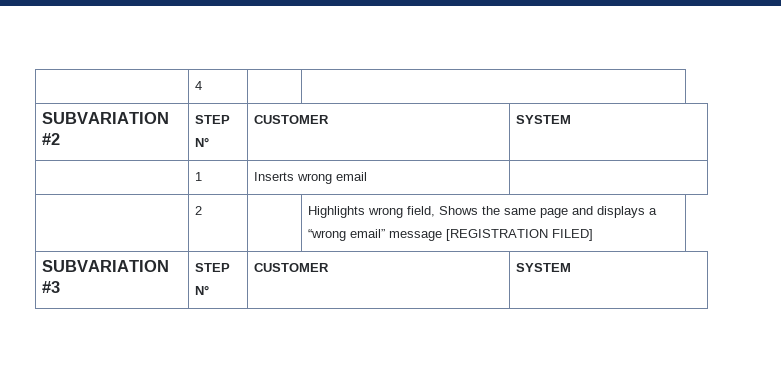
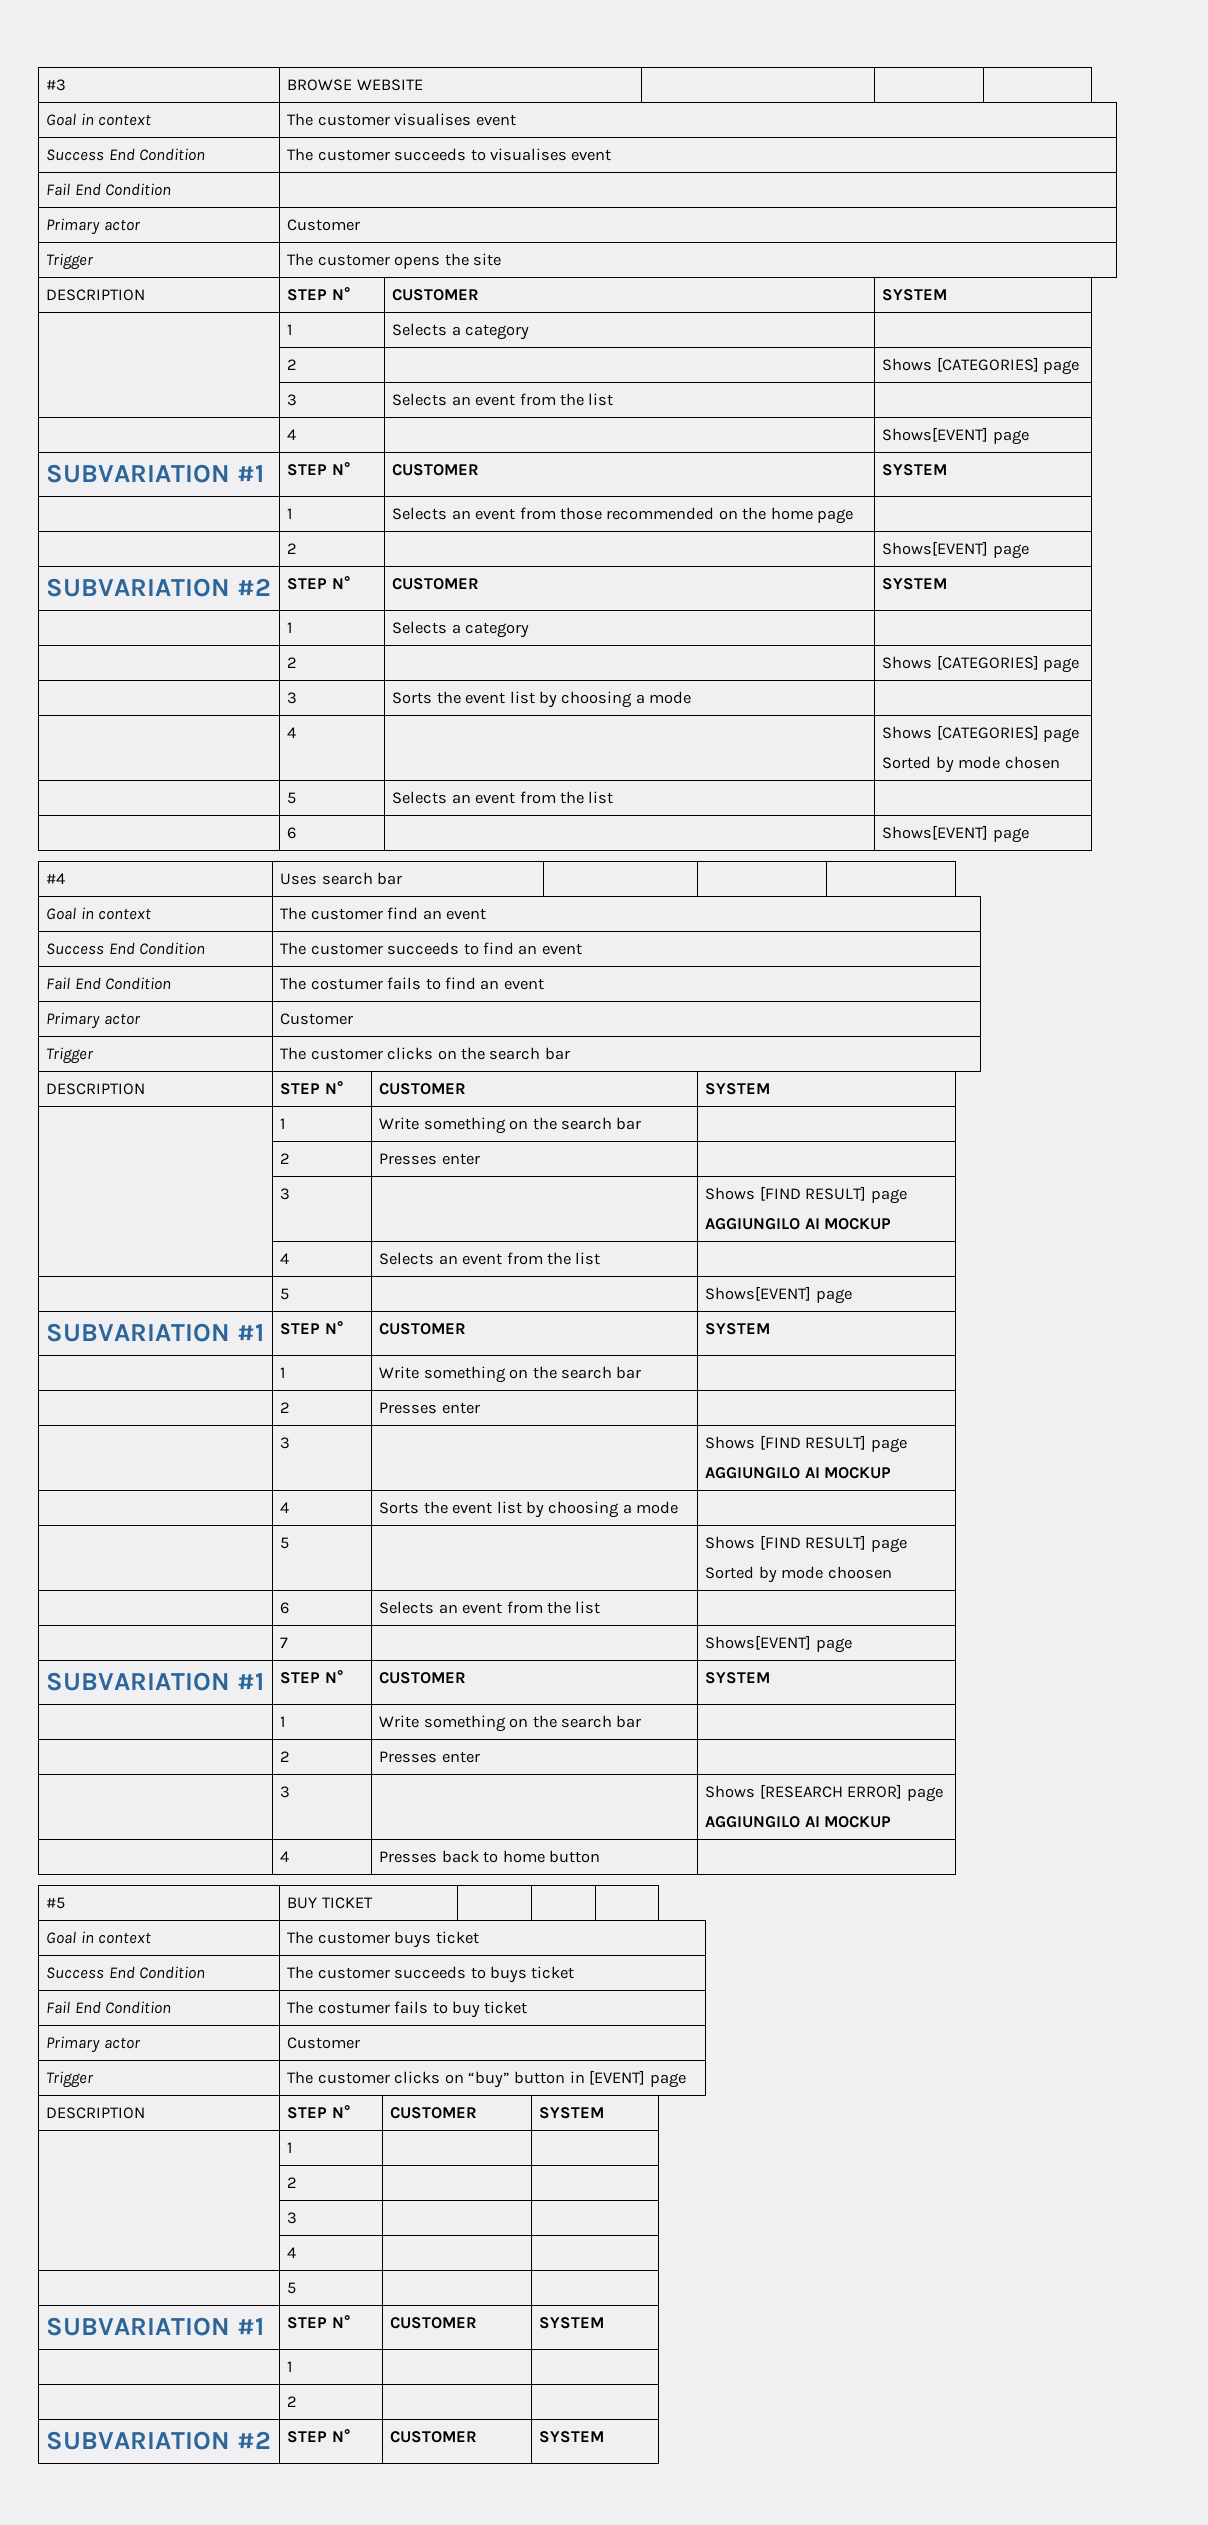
[195,81,203,90] | 4 | | -> [46,79,67,91] [287,79,423,91] [46,113,152,126] [287,113,516,126] [46,148,206,161] [287,148,612,161] [46,183,172,196] [46,218,141,235] [287,219,361,231] [46,253,95,270] [287,253,501,269] [46,289,146,301] [287,287,350,301] [392,289,480,301] [882,289,948,301] [287,324,293,335] [392,323,530,340] [287,359,298,370] [882,357,1080,375] [287,394,298,406] [392,393,614,406] [287,429,297,440] [882,427,1029,445] [46,464,265,483] [287,462,350,476] [392,464,480,476] [882,464,948,476] [287,508,293,519] [392,507,854,524] [287,543,298,554] [882,541,1029,559] #3 | BROWSE WEBSITE | | | // Goal in context | The customer visualises event // Success End Condition | The customer succeeds to visualises event // Fail End Condition | // Primary actor | Customer // Trigger | The customer opens the site // DESCRIPTION | STEP N° | CUSTOMER | SYSTEM // | 1 | Selects a category | // | 2 | | Shows [CATEGORIES] page // | 3 | Selects an event from the list | // | 4 | | Shows[EVENT] page // SUBVARIATION #1 | STEP N° | CUSTOMER | SYSTEM // | 1 | Selects an event from those recommended on the home page | // | 2 | | Shows[EVENT] page
[254,172,368,184] [195,206,203,215] [308,206,658,218] [308,229,594,241] [42,260,170,272] [42,281,61,293] Inserts wrong email | // | 2 | | Highlights wrong field, Shows the same page and displays a “wrong email” message [REGISTRATION FILED] // SUBVARIATION #3 -> [392,621,530,638] [287,657,298,668] [882,655,1080,673] [287,692,298,704] [392,691,692,708] [287,727,297,738] [882,725,1080,743] [882,756,1060,773] [287,792,297,804] [392,791,614,804] [287,827,297,839] [882,825,1029,843] [46,873,66,884] [280,872,403,885] [46,907,152,920] [280,907,486,920] [46,942,206,955] [280,942,582,955] [46,977,172,990] [280,977,544,990] [46,1012,141,1029] [280,1013,354,1025] [46,1047,95,1064] [280,1047,570,1060] [46,1083,146,1095] [280,1081,343,1095] [379,1083,467,1095] [705,1083,771,1095] [280,1118,286,1129] [379,1117,642,1134] [280,1153,291,1164] [379,1153,480,1165] [280,1188,291,1200] [705,1186,907,1204] [705,1218,892,1230] [280,1253,290,1264] [379,1252,601,1265] [280,1288,290,1300] [705,1286,852,1304] [46,1323,265,1342] [280,1321,343,1335] [379,1323,467,1335] [705,1323,771,1335] [280,1367,286,1378] [379,1366,642,1383] [280,1402,291,1413] [379,1402,480,1414] [280,1437,291,1449] [705,1435,907,1453] [705,1467,892,1479] [280,1502,290,1513] [379,1501,679,1518] [280,1537,290,1549] [705,1535,907,1553] [705,1566,892,1583] [280,1602,290,1614] [379,1601,601,1614] [280,1637,289,1648] [705,1635,852,1653] [46,1672,265,1691] [280,1670,343,1684] [379,1672,467,1684] [705,1672,771,1684] [280,1716,286,1727] [379,1715,642,1732] [280,1751,291,1762] [379,1751,480,1763] [280,1786,291,1798] [705,1784,943,1802] [705,1816,892,1828] [280,1851,290,1862] [379,1850,600,1863] [46,1897,66,1909] [287,1897,373,1909] [46,1931,152,1944] [287,1931,479,1948] [46,1966,206,1979] [287,1966,575,1983] [46,2001,172,2014] [287,2001,528,2018] [46,2036,141,2053] [287,2037,361,2049] [46,2071,95,2088] [287,2070,686,2088] [46,2107,146,2119] [287,2105,350,2119] [390,2107,478,2119] [539,2107,605,2119] [287,2142,293,2153] [287,2177,298,2188] [287,2212,298,2224] [287,2247,297,2258] [287,2282,297,2294] [46,2317,265,2336] [287,2315,350,2329] [390,2317,478,2329] [539,2317,605,2329] [287,2361,293,2372] [287,2396,298,2407] [46,2431,272,2450] Selects a category | // | 2 | | Shows [CATEGORIES] page // | 3 | Sorts the event list by choosing a mode | // | 4 | | Shows [CATEGORIES] page // Sorted by mode chosen // | 5 | Selects an event from the list | // | 6 | | Shows[EVENT] page // #4 | Uses search bar | | | // Goal in context | The customer find an event // Success End Condition | The customer succeeds to find an event // Fail End Condition | The costumer fails to find an event // Primary actor | Customer // Trigger | The customer clicks on the search bar // DESCRIPTION | STEP N° | CUSTOMER | SYSTEM // | 1 | Write something on the search bar | // | 2 | Presses enter | // | 3 | | Shows [FIND RESULT] page // AGGIUNGILO AI MOCKUP // | 4 | Selects an event from the list | // | 5 | | Shows[EVENT] page // SUBVARIATION #1 | STEP N° | CUSTOMER | SYSTEM // | 1 | Write something on the search bar | // | 2 | Presses enter | // | 3 | | Shows [FIND RESULT] page // AGGIUNGILO AI MOCKUP // | 4 | Sorts the event list by choosing a mode | // | 5 | | Shows [FIND RESULT] page // Sorted by mode choosen // | 6 | Selects an event from the list | // | 7 | | Shows[EVENT] page // SUBVARIATION #1 | STEP N° | CUSTOMER | SYSTEM // | 1 | Write something on the search bar | // | 2 | Presses enter | // | 3 | | Shows [RESEARCH ERROR] page // AGGIUNGILO AI MOCKUP // | 4 | Presses back to home button | // #5 | BUY TICKET | | | // Goal in context | The customer buys ticket // Success End Condition | The customer succeeds to buys ticket // Fail End Condition | The costumer fails to buy ticket // Primary actor | Customer // Trigger | The customer clicks on “buy” button in [EVENT] page // DESCRIPTION | STEP N° | CUSTOMER | SYSTEM // | 1 | | // | 2 | | // | 3 | | // | 4 | | // | 5 | | // SUBVARIATION #1 | STEP N° | CUSTOMER | SYSTEM // | 1 | | // | 2 | | // SUBVARIATION #2

